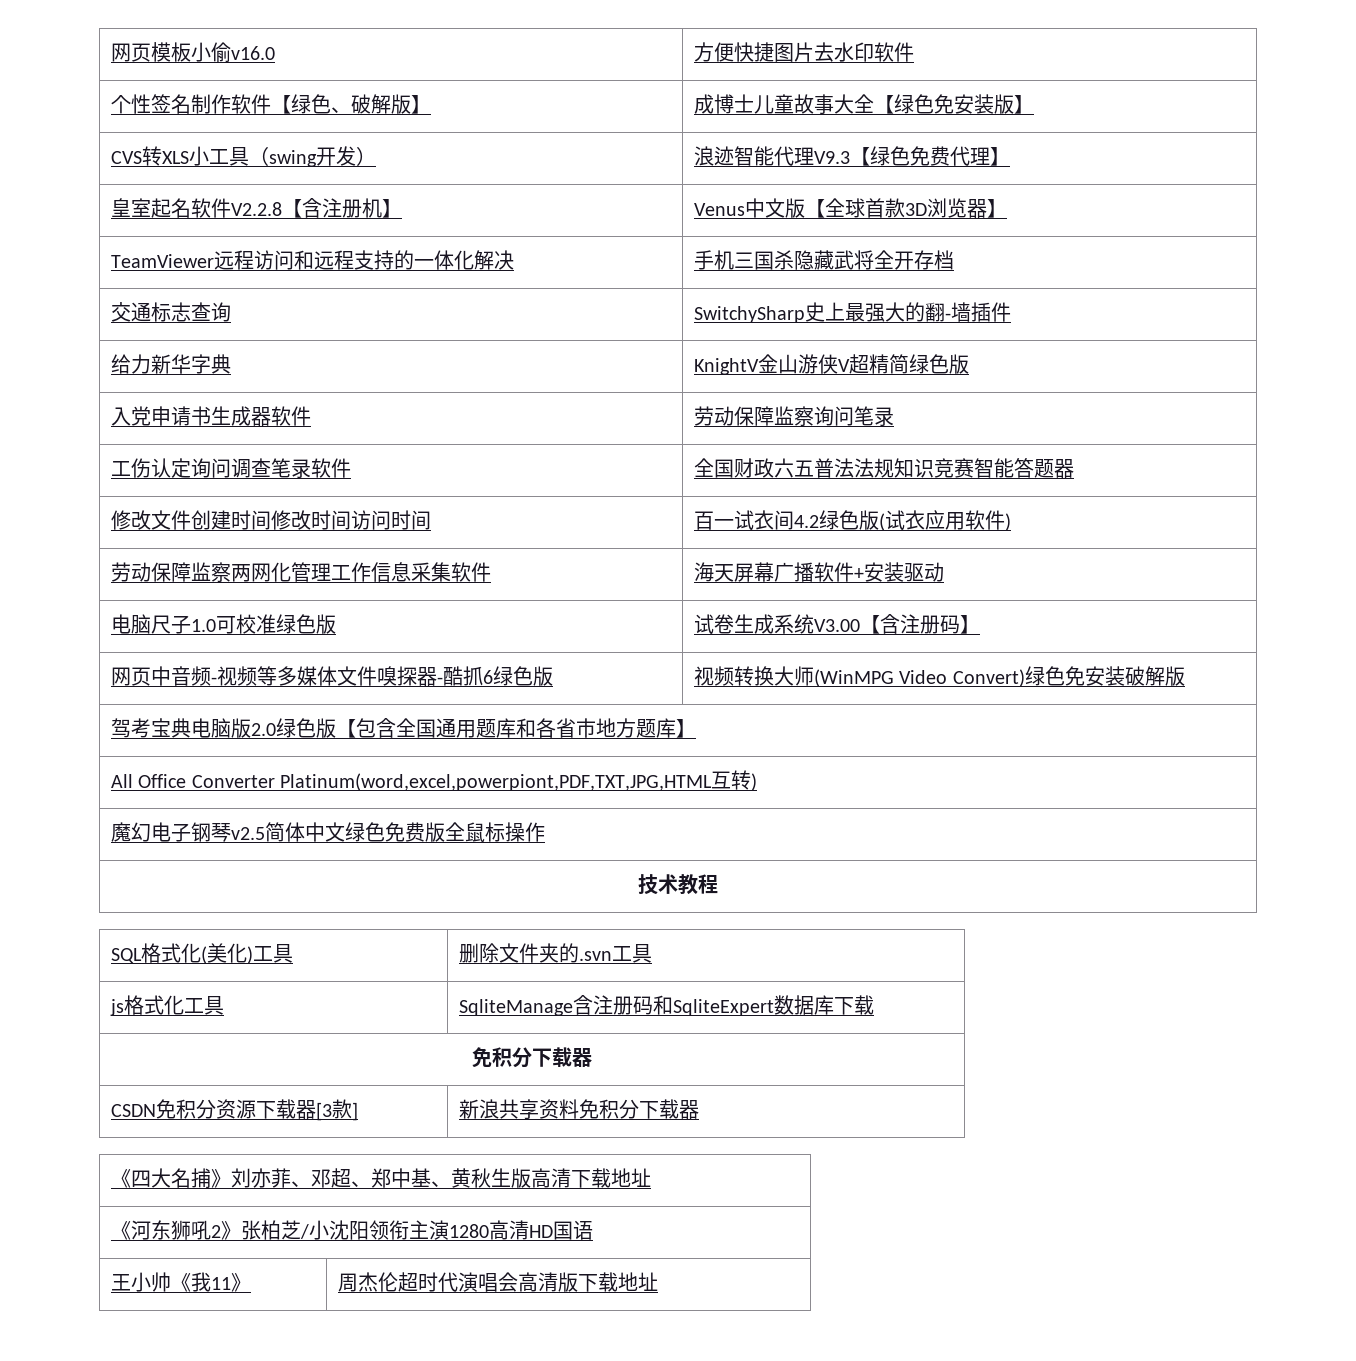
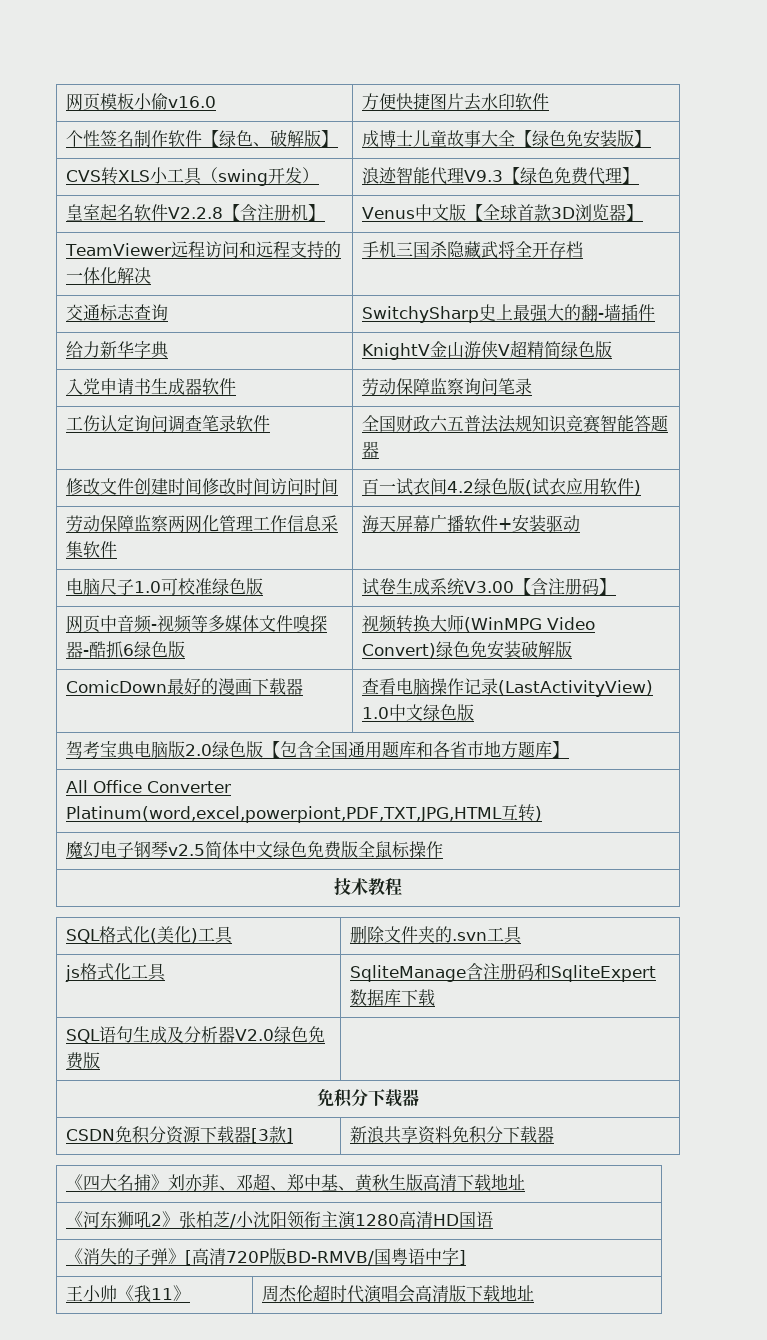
(1185, 676) none -> [66,678,304,695] [362,678,654,697] [362,704,475,721] // ComicDown最好的漫画下载器 | 查看电脑操作记录(LastActivityView) 1.0中文绿色版
(874, 1005) none -> [66,1026,326,1043] [66,1052,101,1070] // SQL语句生成及分析器V2.0绿色免费版 |
(593, 1230) none -> [66,1248,467,1265] // 《消失的子弹》[高清720P版BD-RMVB/国粤语中字]

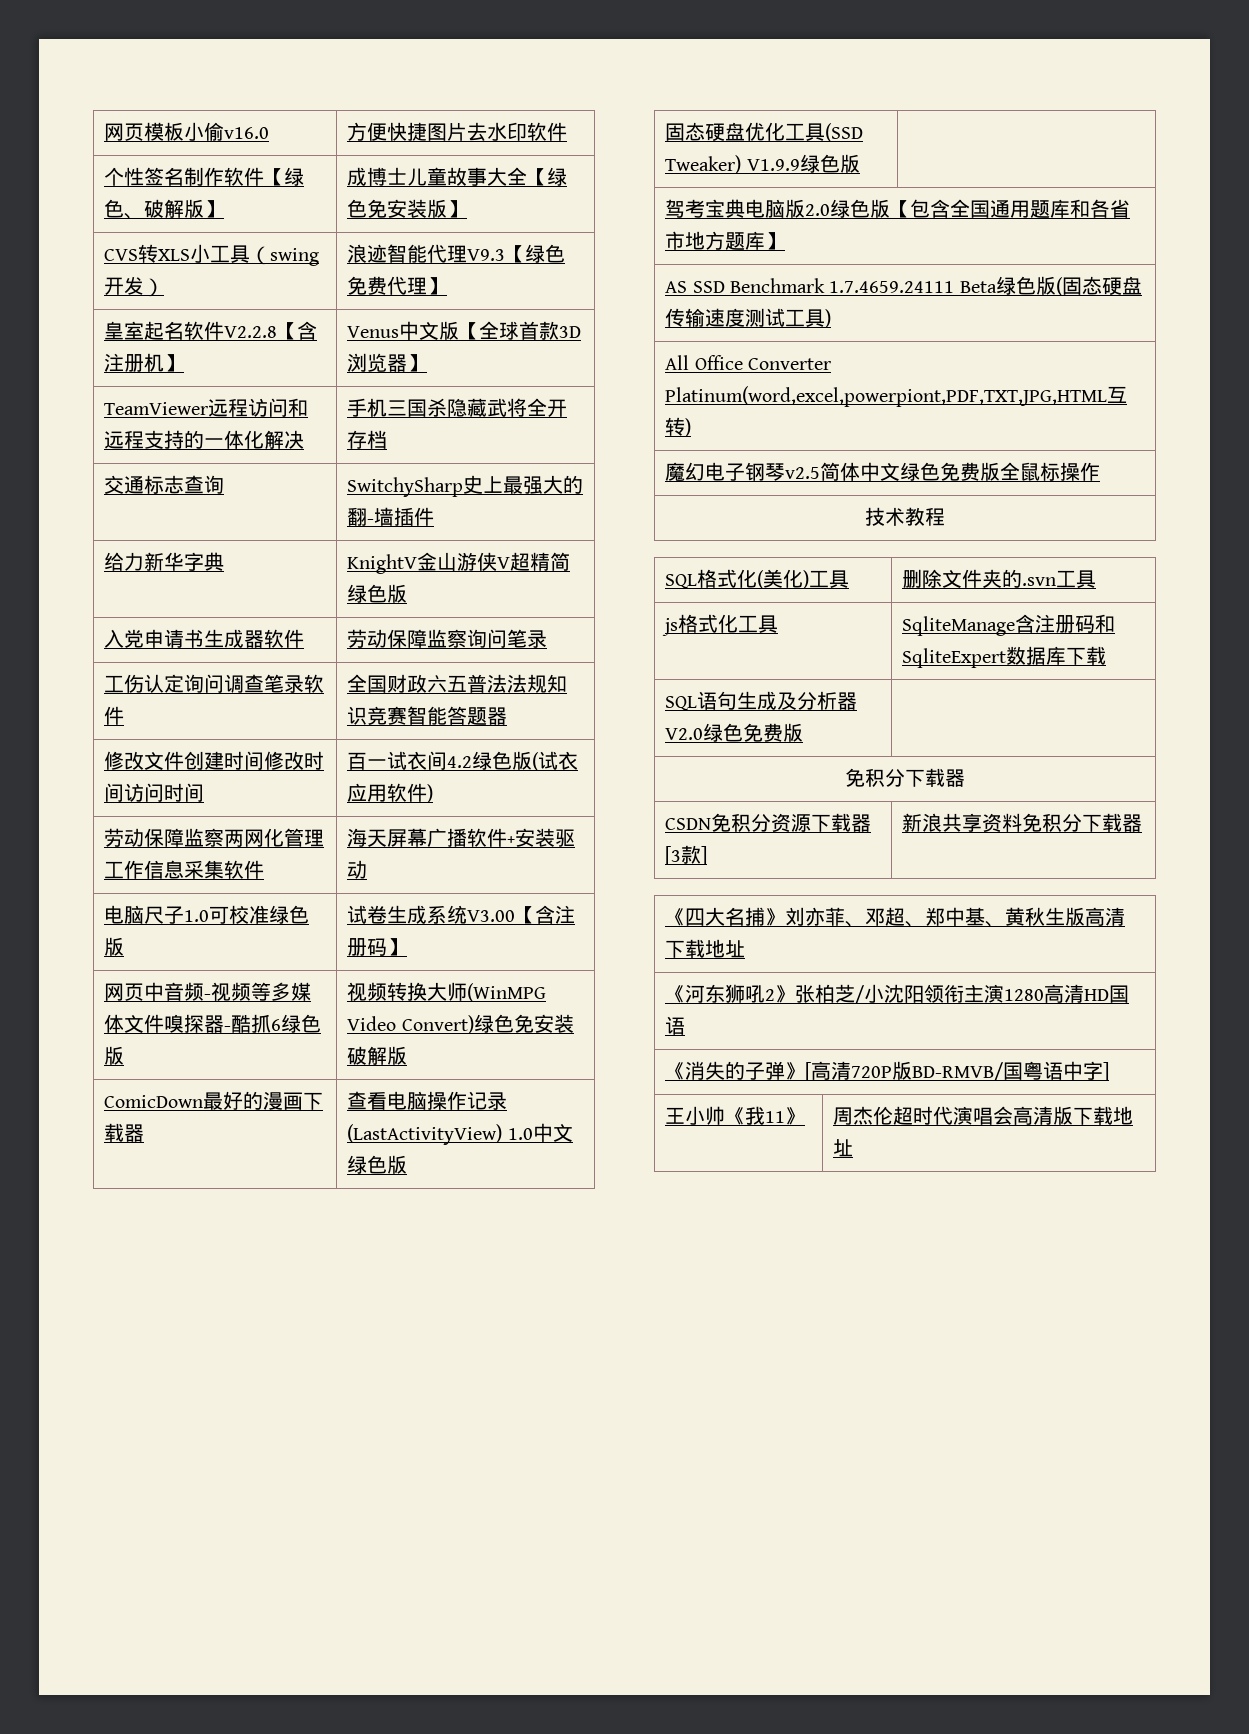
(475, 712) none -> [665,122,864,142] [665,154,860,174] // 固态硬盘优化工具(SSD Tweaker) V1.9.9绿色版 |
(570, 749) none -> [665,276,1142,296] [665,308,832,328] // AS SSD Benchmark 1.7.4659.24111 Beta绿色版(固态硬盘传输速度测试工具)

